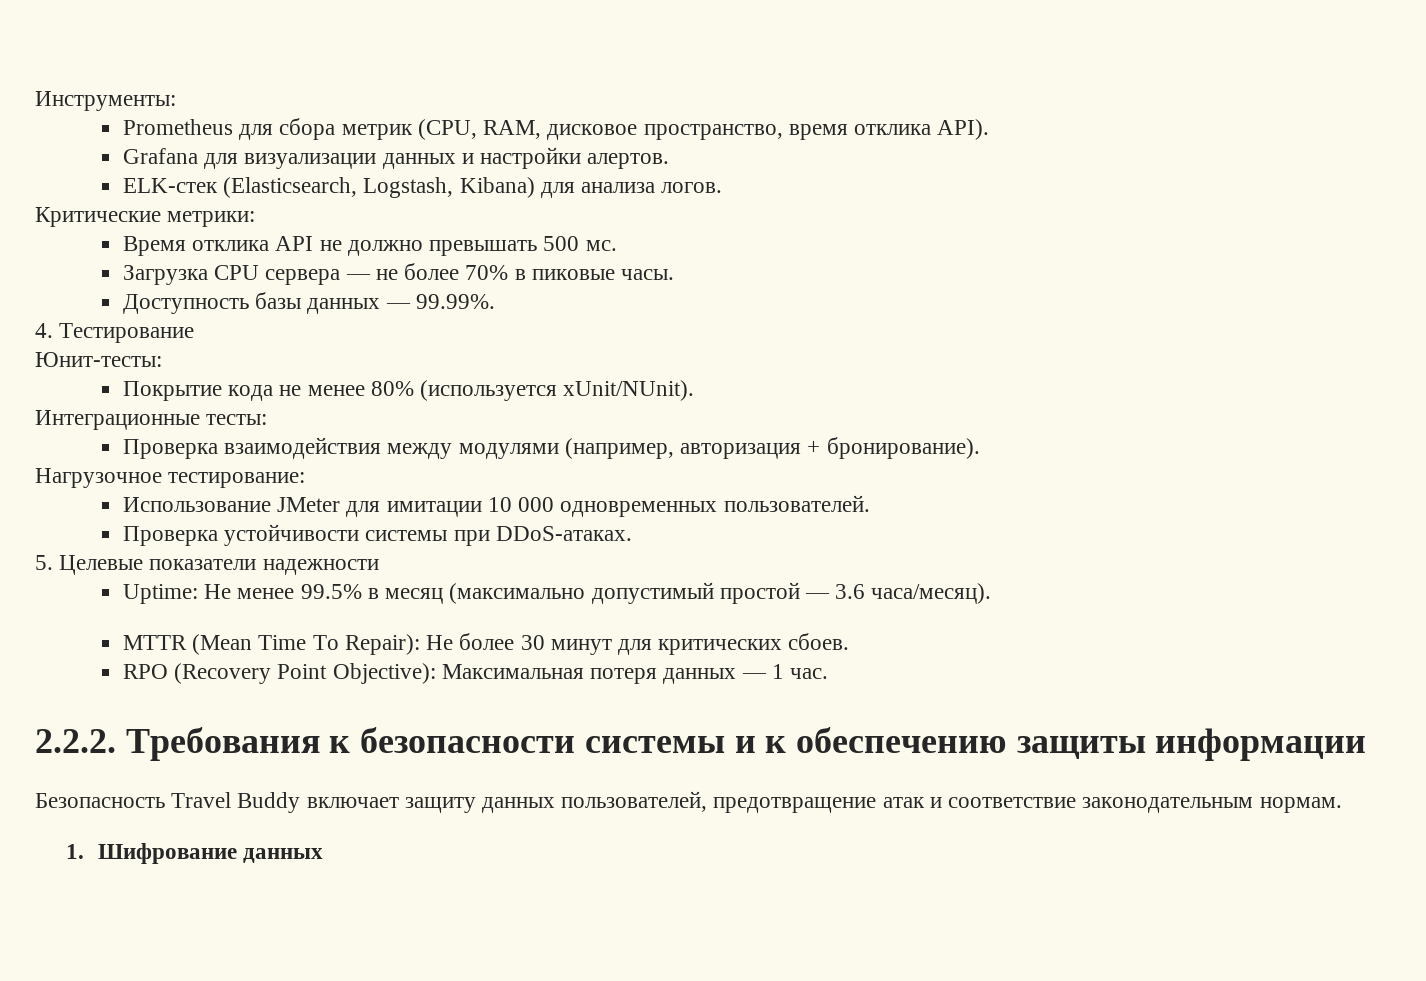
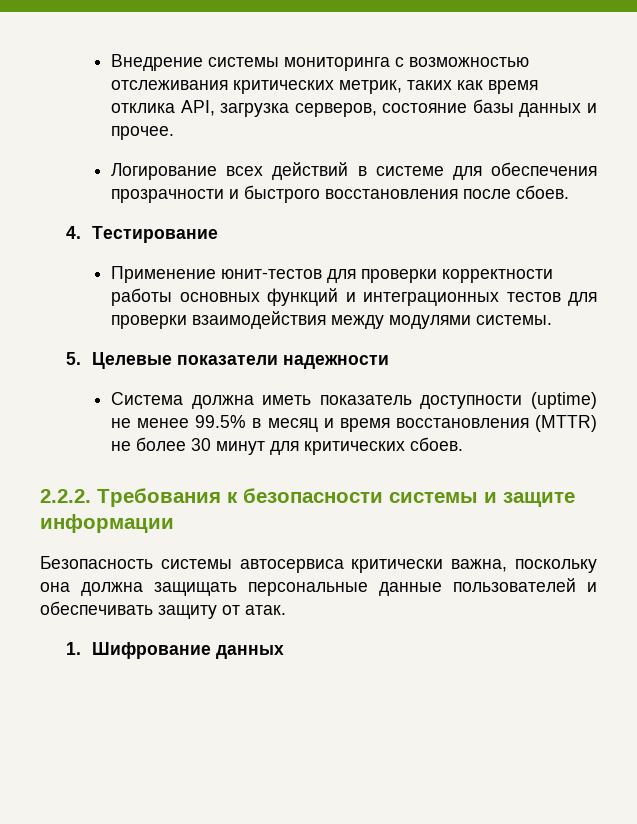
[35,91,176,111] [123,118,990,140] [123,147,670,169] [123,177,723,198] [35,207,256,227] [123,236,617,256] [123,263,674,285] [123,292,495,314] [35,323,195,343] [35,352,162,367] [123,380,695,401] [35,410,268,430] [123,437,980,459] [35,468,306,488] [123,495,870,517] [123,524,632,546] [35,555,379,575] [123,582,992,604] [123,634,454,655] Инструменты: // Prometheus для сбора метрик (CPU, RAM, дисковое пространство, время отклика API). // Grafana для визуализации данных и настройки алертов. // ELK-стек (Elasticsearch, Logstash, Kibana) для анализа логов. // Критические метрики: // Время отклика API не должно превышать 500 мс. // Загрузка CPU сервера — не более 70% в пиковые часы. // Доступность базы данных — 99.99%. // 4. Тестирование // Юнит-тесты: // Покрытие кода не менее 80% (используется xUnit/NUnit). // Интеграционные тесты: // Проверка взаимодействия между модулями (например, авторизация + бронирование). // Нагрузочное тестирование: // Использование JMeter для имитации 10 000 одновременных пользователей. // Проверка устойчивости системы при DDoS-атаках. // 5. Целевые показатели надежности // Uptime: Не менее 99.5% в месяц (максимально допустимый простой — 3.6 часа/месяц). // MTTR (Mean Time To Repair): Не -> [111,54,530,71] [111,80,539,94] [111,99,597,117] [111,126,175,140] [111,162,597,180] [111,185,570,203] [65,226,218,243] [111,266,554,283] [111,288,598,306] [111,311,553,329] [65,352,389,369] [111,392,597,409] [111,415,597,432] [111,441,132,451] Внедрение системы мониторинга с возможностью отслеживания критических метрик, таких как время отклика API, загрузка серверов, состояние базы данных и прочее. // Логирование всех действий в системе для обеспечения прозрачности и быстрого восстановления после сбоев. // 4. Тестирование // Применение юнит-тестов для проверки корректности работы основных функций и интеграционных тестов для проверки взаимодействия между модулями системы. // 5. Целевые показатели надежности // Система должна иметь показатель доступности (uptime) не менее 99.5% в месяц и время восстановления (MTTR) не
[123,663,828,684] // RPO (Recovery Point Objective): Максимальная потеря данных — 1 час. -> (464, 444) none
[765,727,1146,759] к обеспечению защиты -> [503,492,575,507] защите
[171,791,1342,813] Travel Buddy включает защиту данных пользователей, предотвращение атак и соответствие законодательным нормам. -> [160,559,597,573] [40,578,597,596] [40,601,286,619] системы автосервиса критически важна, поскольку она должна защищать персональные данные пользователей и обеспечивать защиту от атак.

